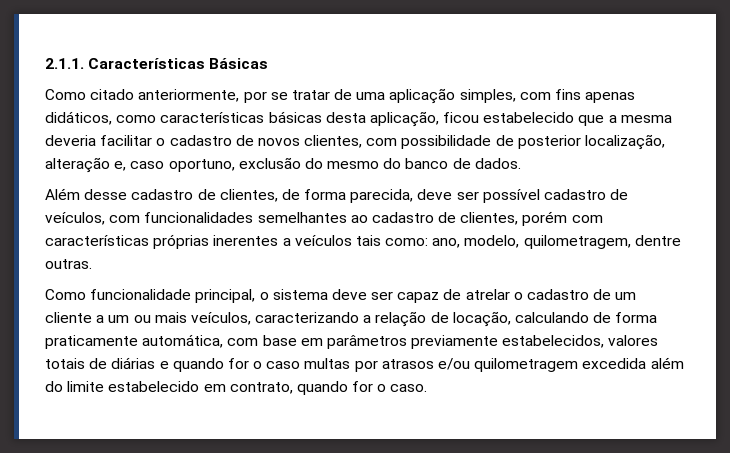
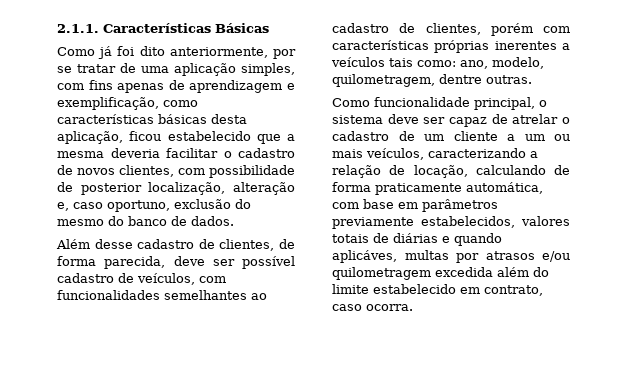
[90,89,135,100] citado -> [98,46,165,59] já foi dito
[45,111,112,125] didáticos, -> [168,80,295,93] [57,97,159,110] de aprendizagem e exemplificação,
[227,358,301,369] for o caso -> [332,250,397,263] aplicáves,
[296,381,428,395] quando for o caso. -> [332,304,413,311] caso ocorra.

